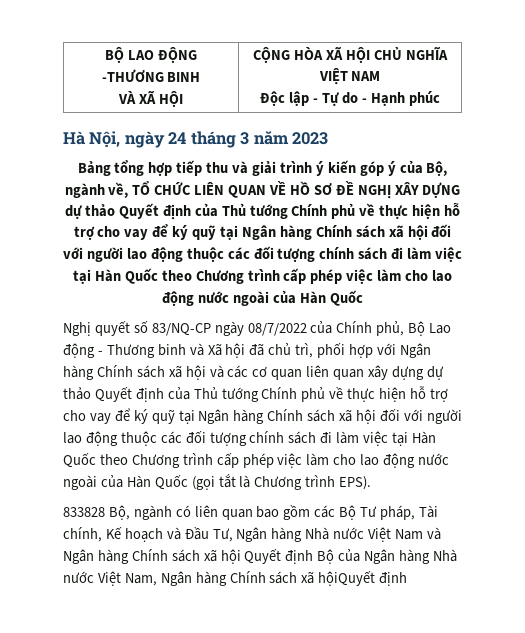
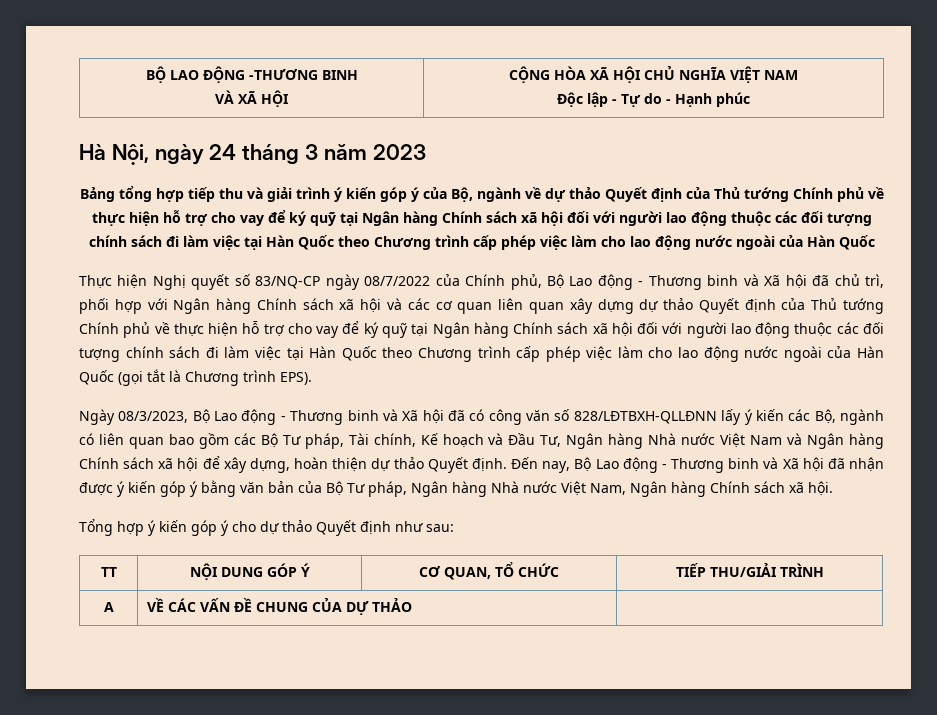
[108,181,461,199] về, TỔ CHỨC LIÊN QUAN VỀ HỒ SƠ ĐỀ NGHỊ XÂY DỰNG -> [524,187,541,199] về
(363, 298) none -> [79,274,148,289] Thực hiện
[63,507,105,517] 833828 -> [79,409,811,425] Ngày 08/3/2023, Bộ Lao động - Thương binh và Xã hội đã có công văn số 828/LĐTBXH-QLLĐNN lấy ý kiến các
[244,549,361,564] Quyết định Bộ của -> [202,456,884,473] [79,480,407,497] để xây dựng, hoàn thiện dự thảo Quyết định. Đến nay, Bộ Lao động - Thương binh và Xã hội đã nhận được ý kiến góp ý bằng văn bản của Bộ Tư pháp,
[318,571,408,586] hộiQuyết định -> [808,481,833,496] [79,519,454,536] [100,567,117,577] [189,563,310,580] [419,562,559,580] [675,563,824,577] [103,602,114,612] [147,598,413,615] hội. // Tổng hợp ý kiến góp ý cho dự thảo Quyết định như sau: // TT | NỘI DUNG GÓP Ý | CƠ QUAN, TỔ CHỨC | TIẾP THU/GIẢI TRÌNH // A | VỀ CÁC VẤN ĐỀ CHUNG CỦA DỰ THẢO |

